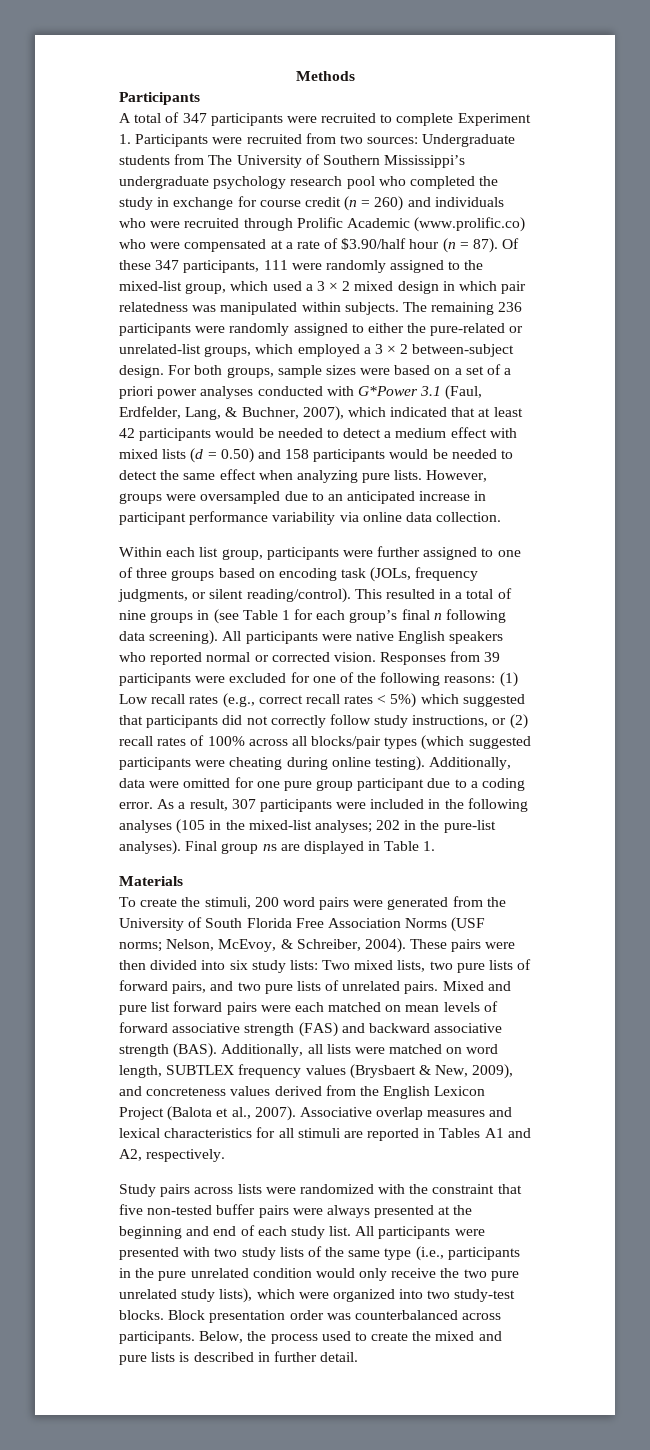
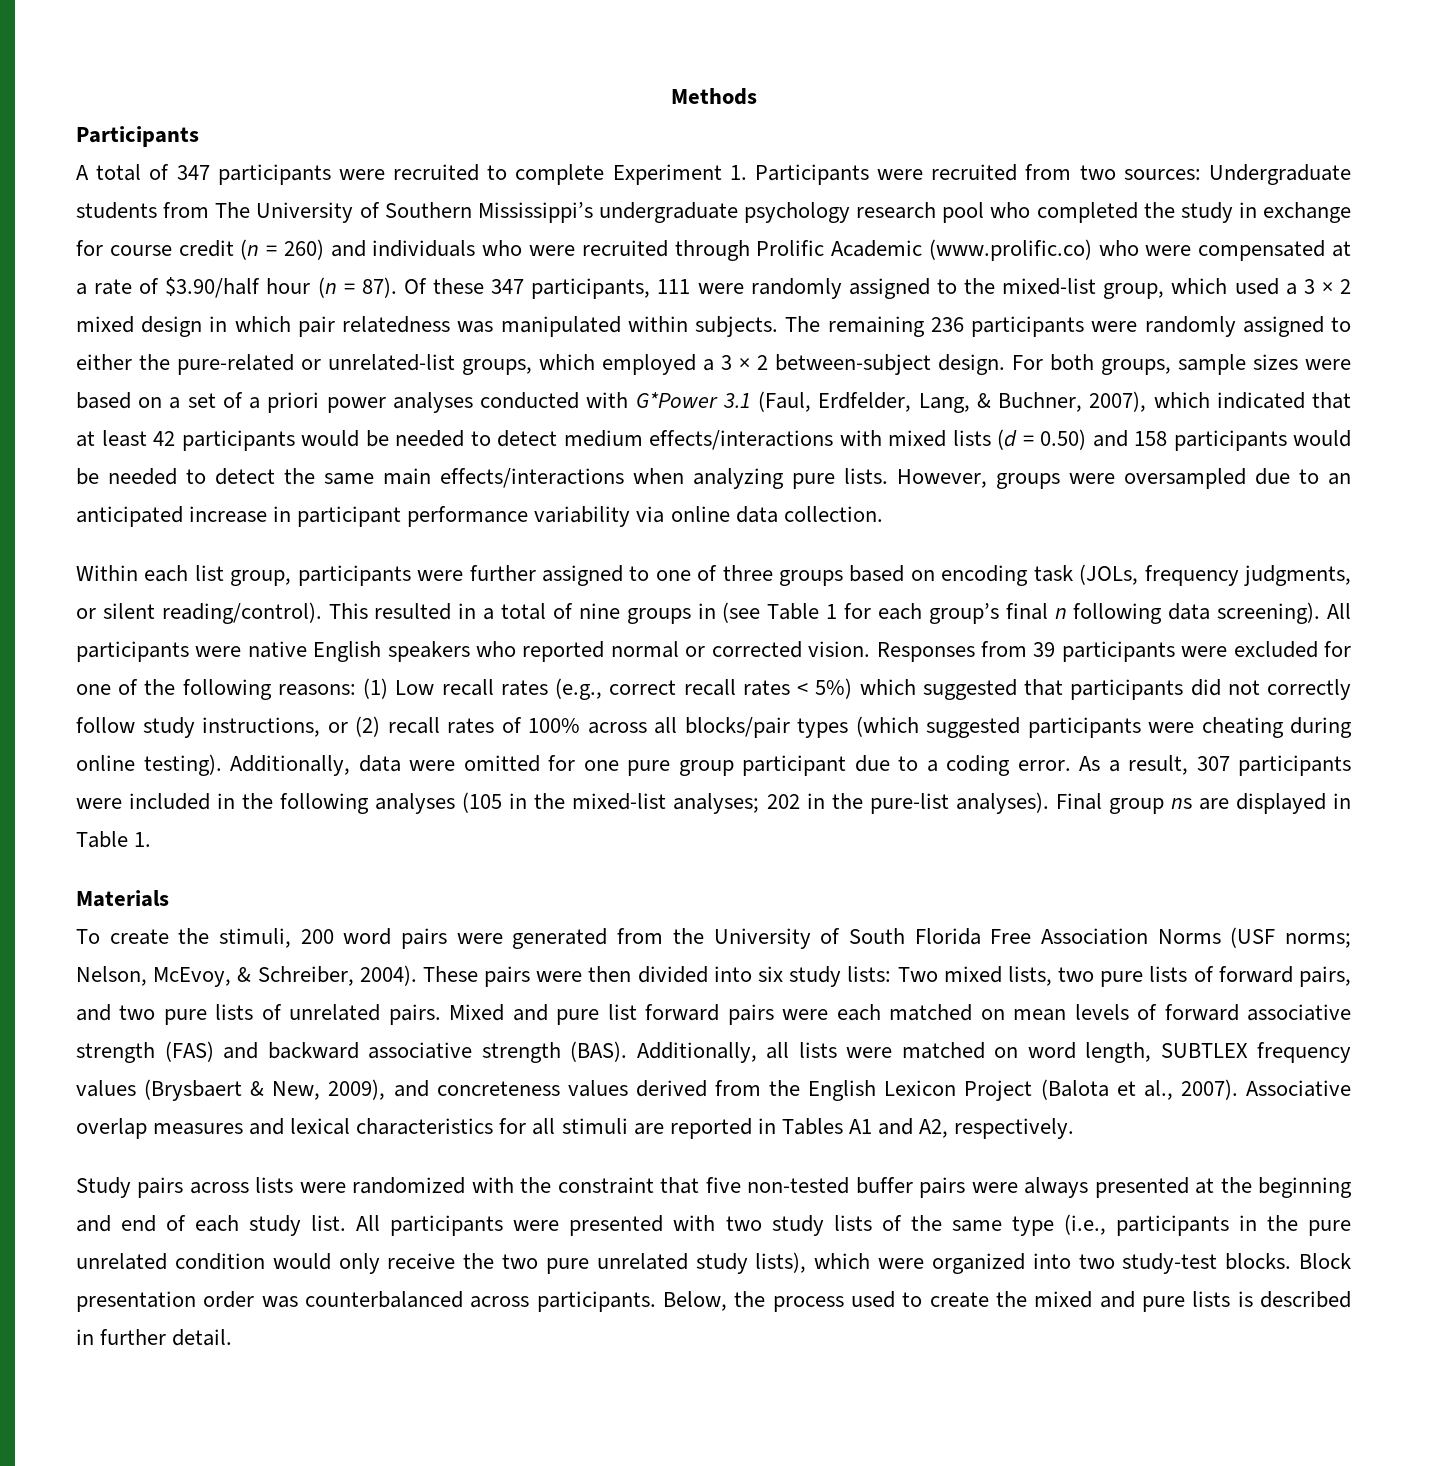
[384,427,487,438] a medium effect -> [563,430,833,450] medium effects/interactions
[219,469,256,480] effect -> [383,468,624,488] main effects/interactions

